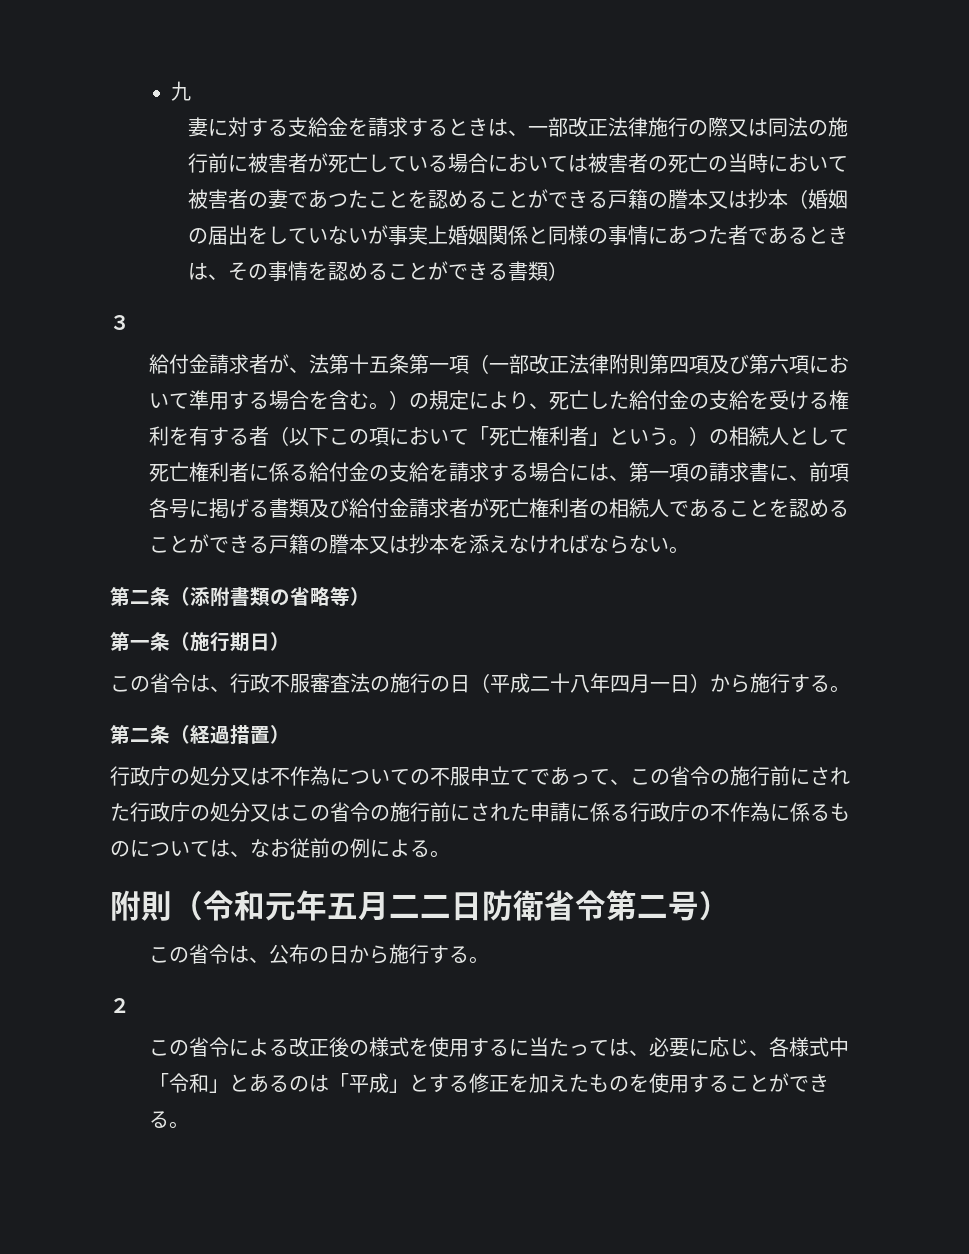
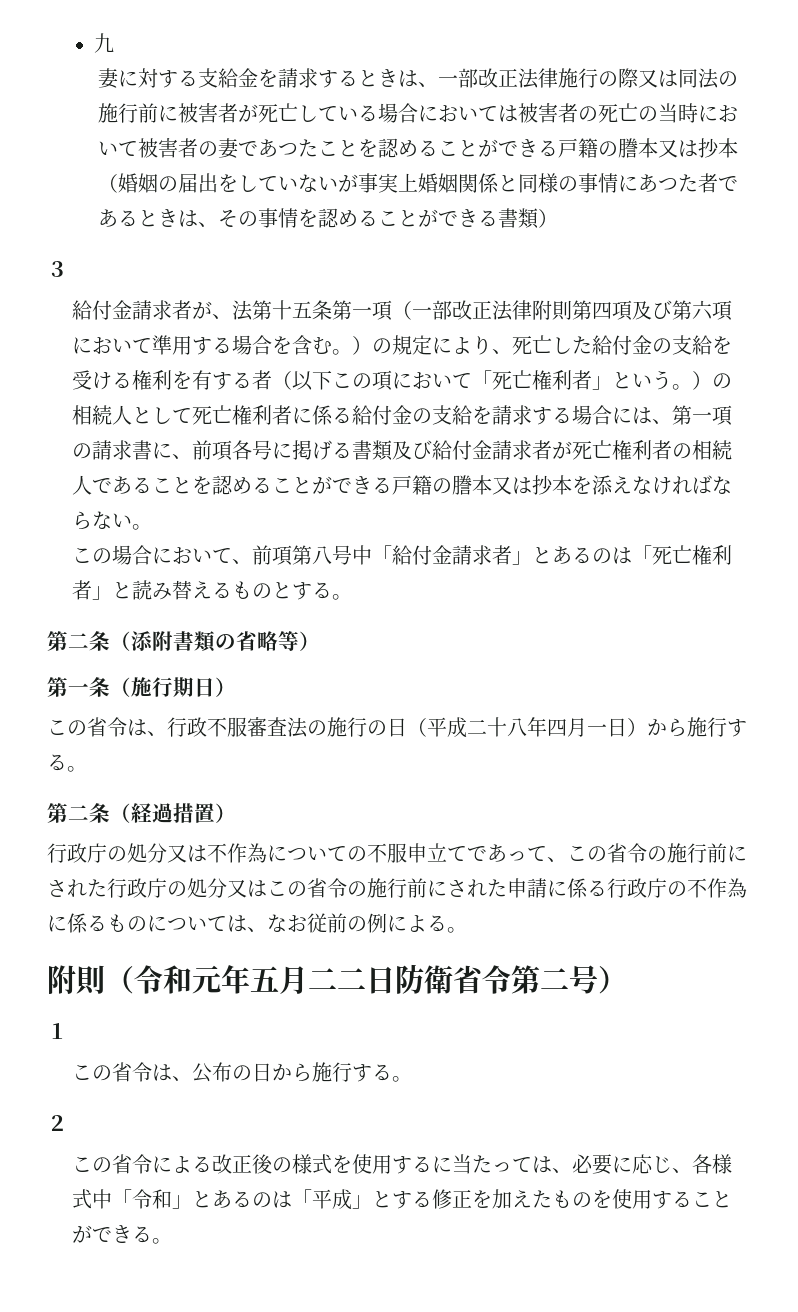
(690, 550) none -> [72,545,733,566] [72,580,353,600] // この場合において、前項第八号中「給付金請求者」とあるのは「死亡権利者」と読み替えるものとする。
(730, 906) none -> [47,1023,68,1039] // １

